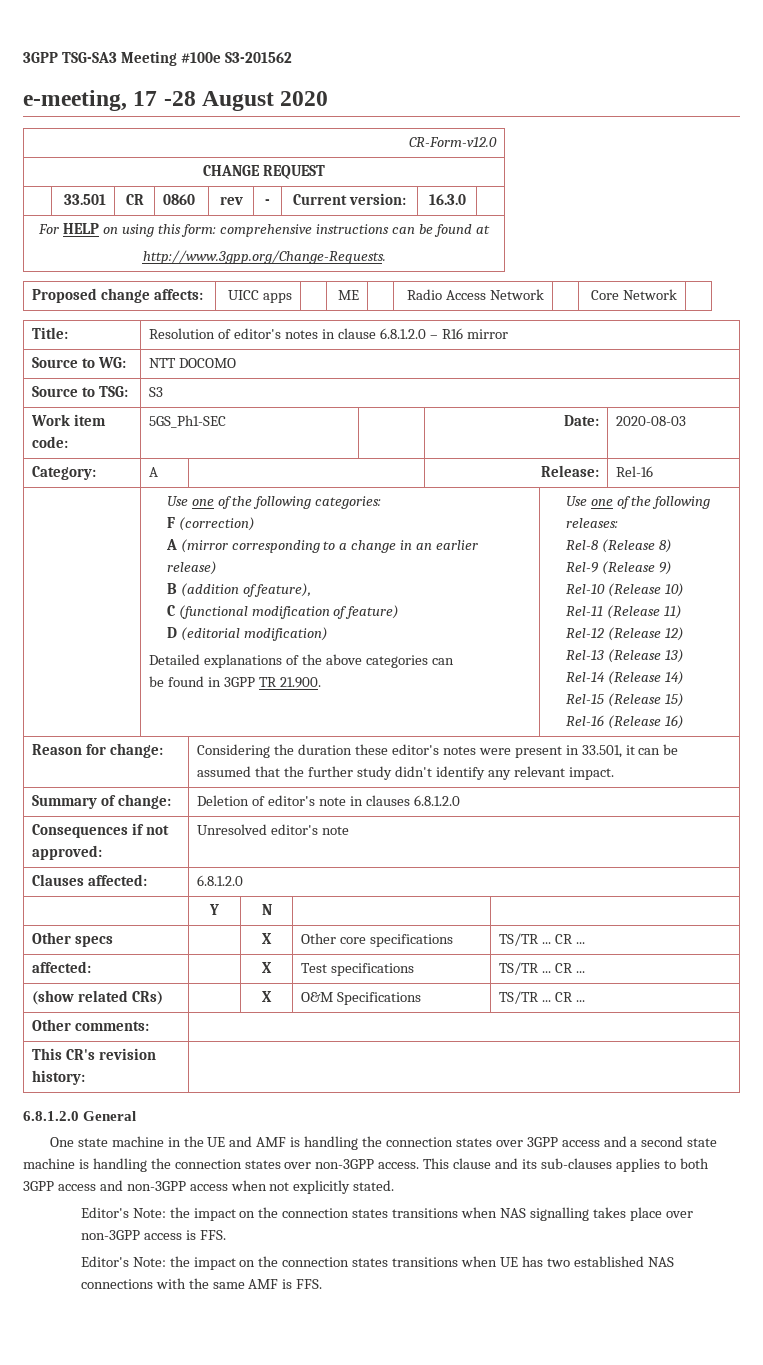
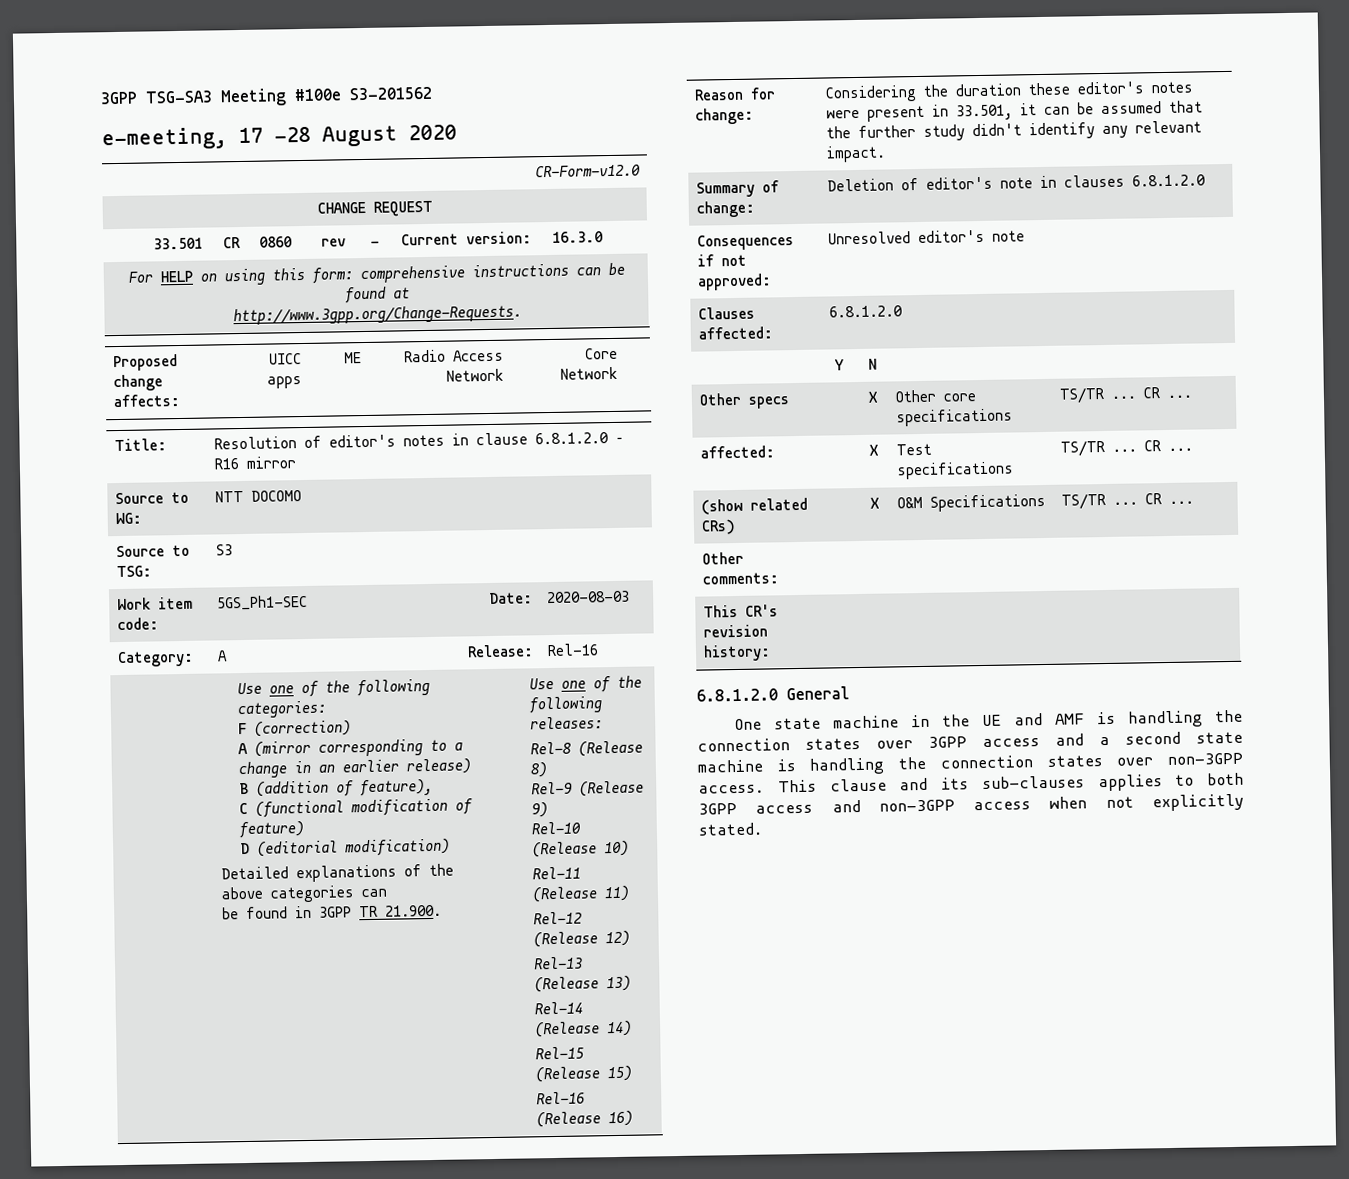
[80,1207,693,1221] [80,1230,226,1240] [80,1256,674,1270] [80,1278,323,1289] // Editor's Note: the impact on the connection states transitions when NAS signalling takes place over non-3GPP access is FFS. // Editor's Note: the impact on the connection states transitions when UE has two established NAS connections with the same AMF is FFS. -> (763, 829) none

